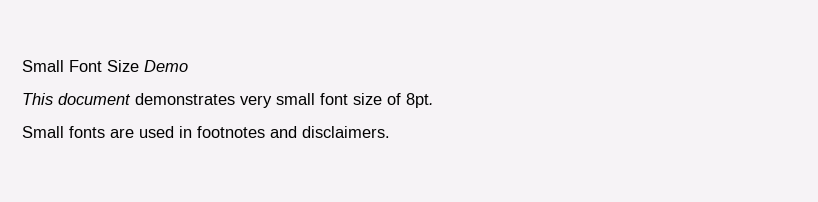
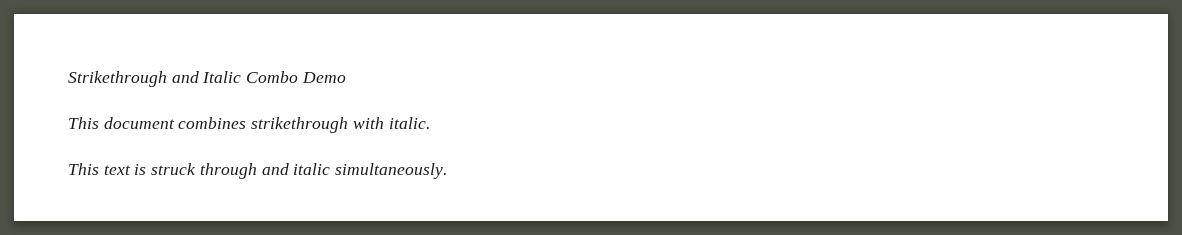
[22,60,139,72] Small Font Size -> [68,71,299,87] Strikethrough and Italic Combo
[135,93,434,108] [22,126,390,138] demonstrates very small font size of 8pt. // Small fonts are used in footnotes and disclaimers. -> [178,117,430,133] [68,163,448,179] combines strikethrough with italic. // This text is struck through and italic simultaneously.

